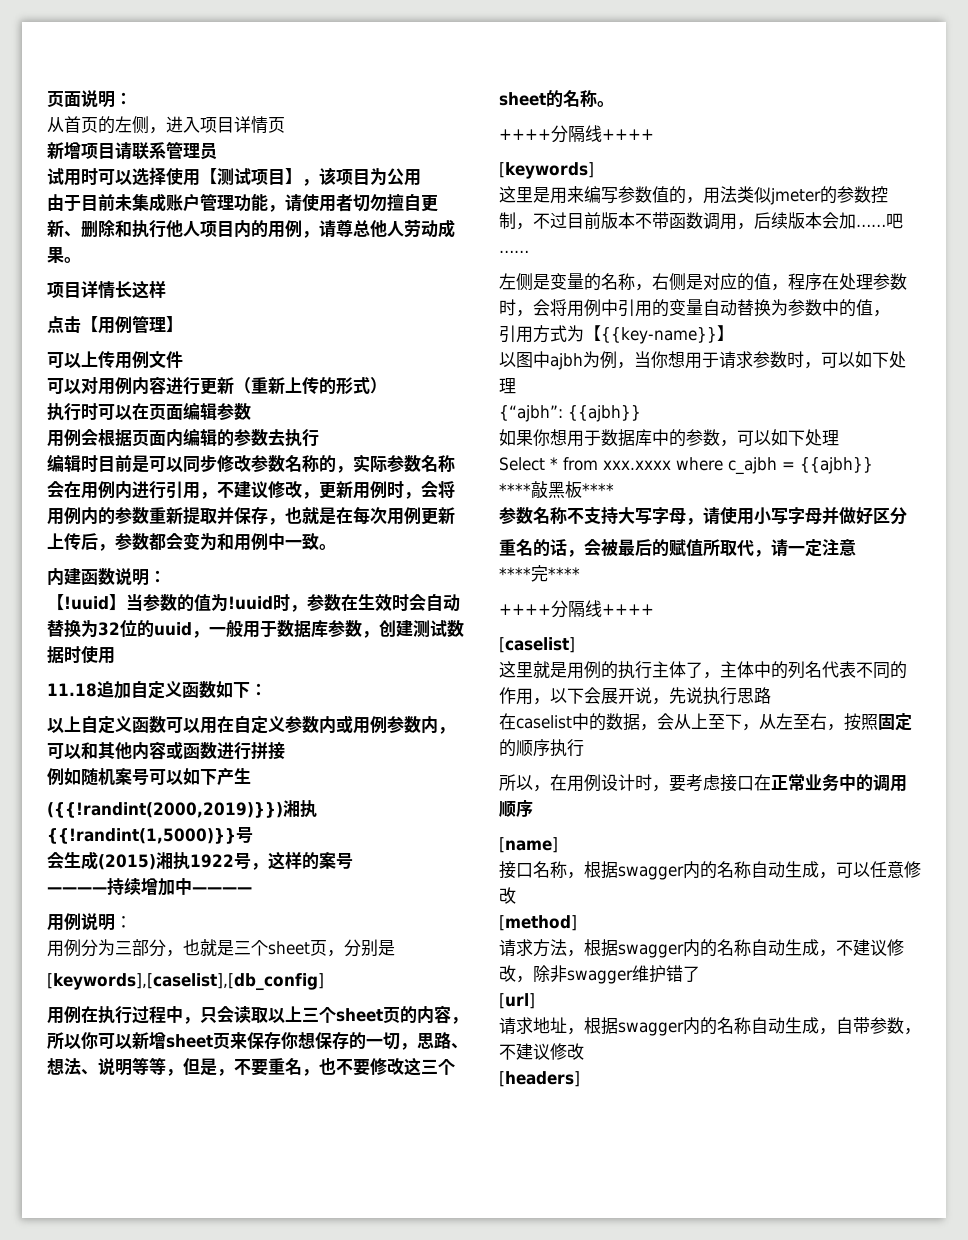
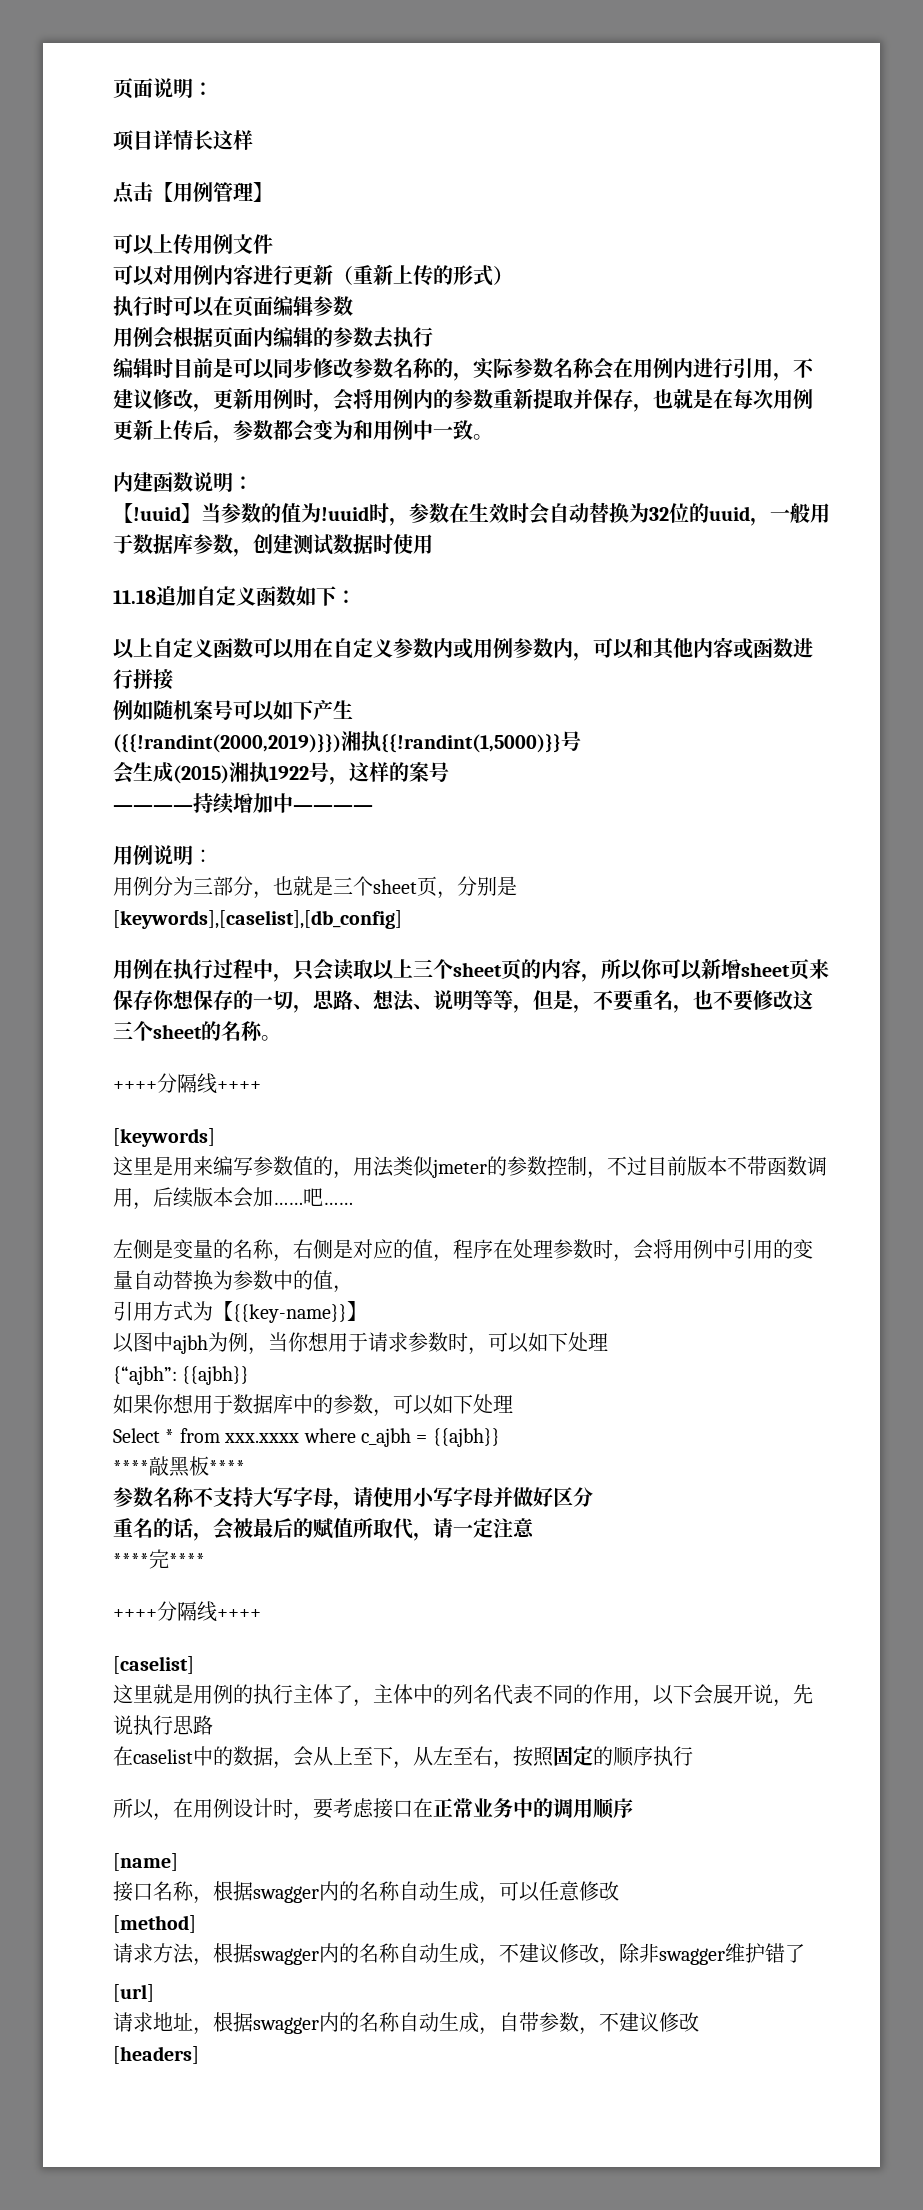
[47,116,285,134] [47,141,217,160] [47,167,421,186] [47,193,438,212] [47,219,455,238] [47,247,81,263] // 从首页的左侧，进入项目详情页 // 新增项目请联系管理员 // 试用时可以选择使用【测试项目】，该项目为公用 // 由于目前未集成账户管理功能，请使用者切勿擅自更新、删除和执行他人项目内的用例，请尊总他人劳动成果。 -> (213, 89) none

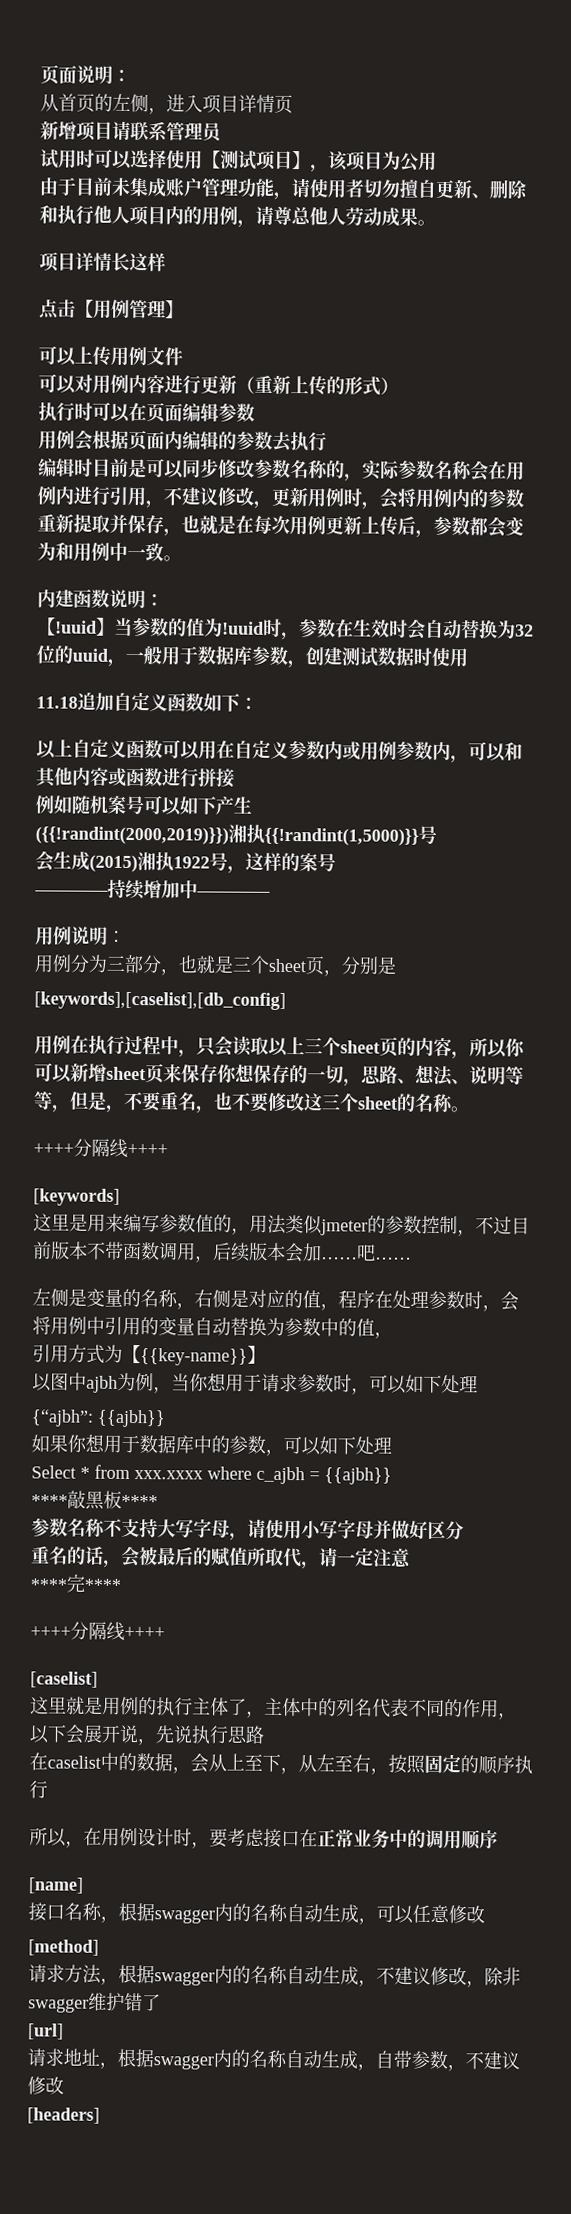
(213, 89) none -> [40,93,293,115] [40,120,224,143] [40,148,437,173] [39,177,528,201] [39,205,436,228] // 从首页的左侧，进入项目详情页 // 新增项目请联系管理员 // 试用时可以选择使用【测试项目】，该项目为公用 // 由于目前未集成账户管理功能，请使用者切勿擅自更新、删除和执行他人项目内的用例，请尊总他人劳动成果。

